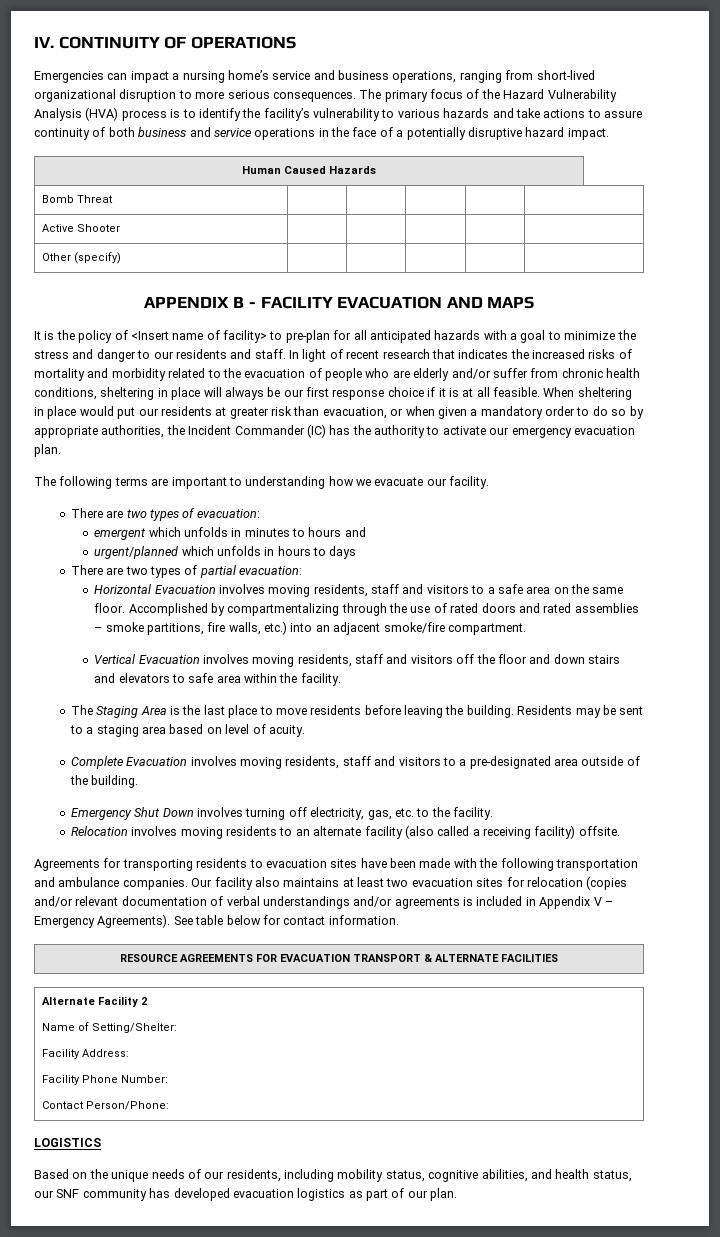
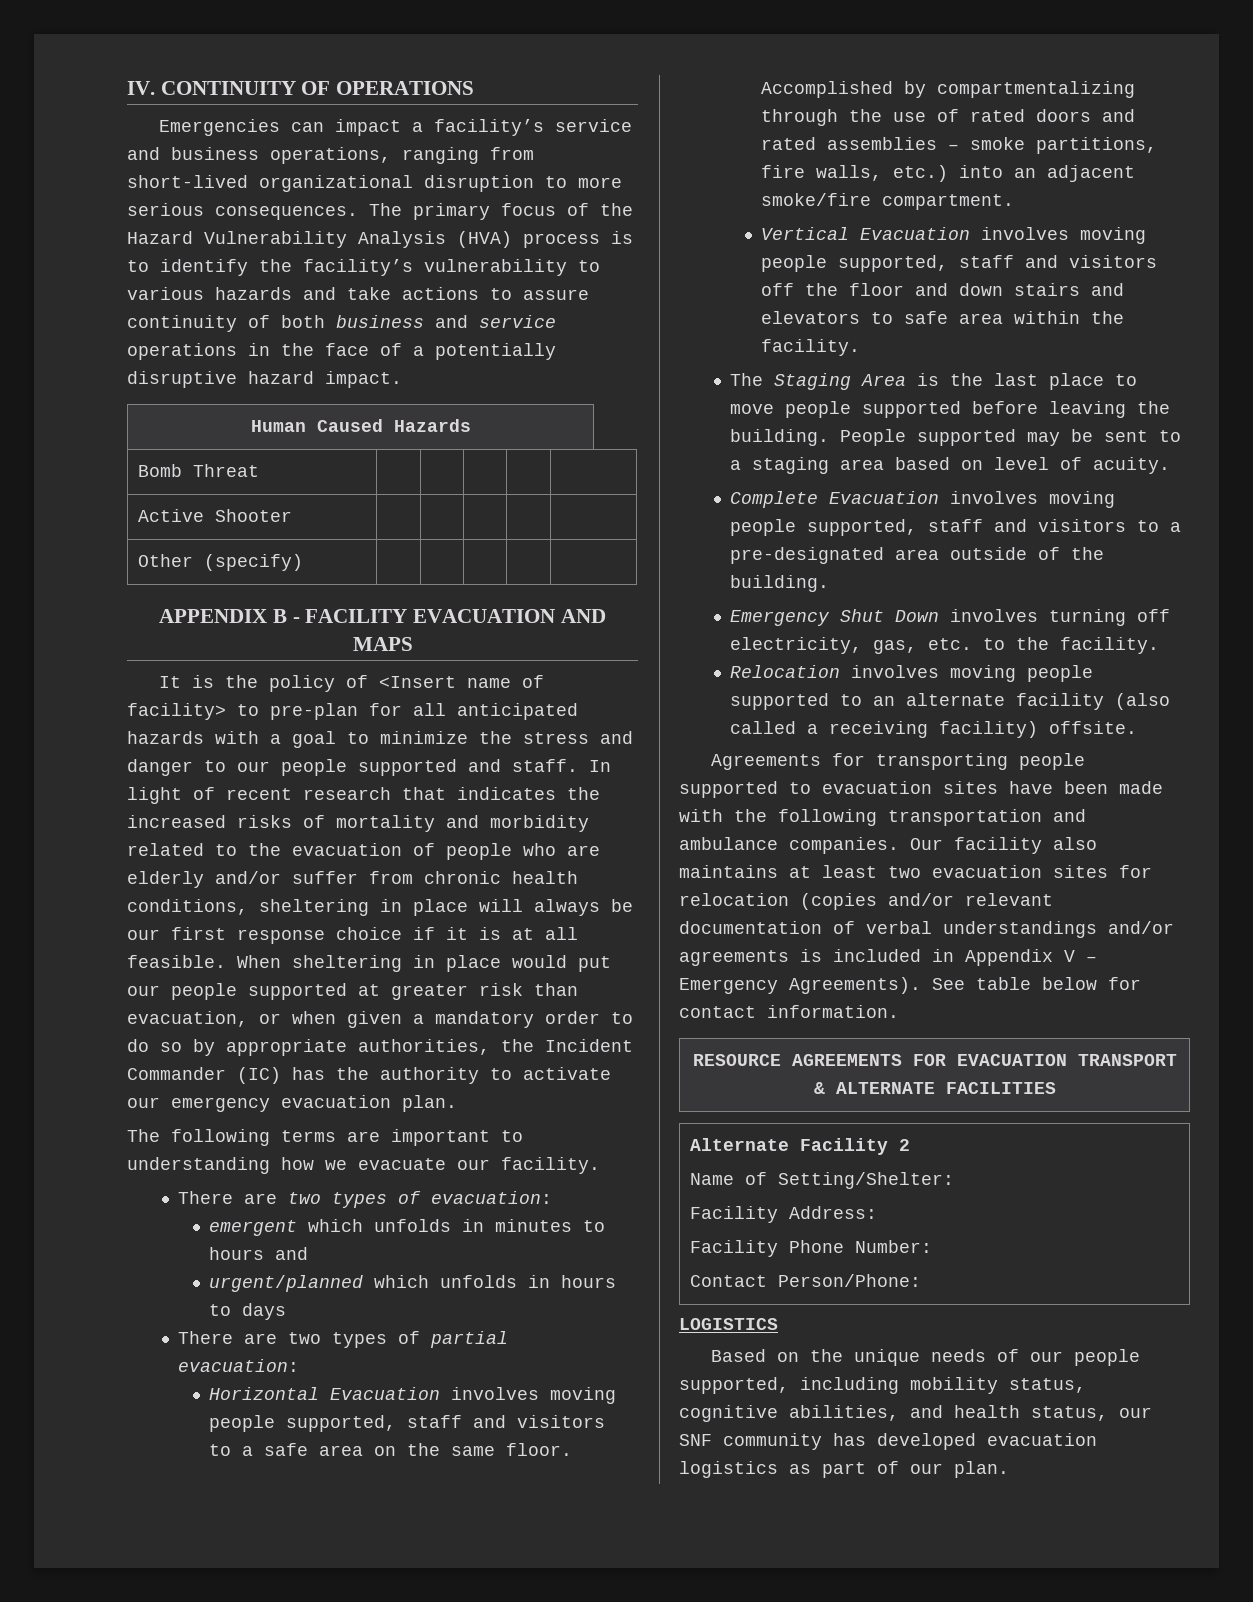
[182,70,269,83] nursing home’s -> [434,119,545,136] facility’s
[175,349,227,359] residents -> [281,759,457,776] people supported
[160,406,212,416] residents -> [171,983,347,1000] people supported
[313,584,368,597] residents, -> [209,1415,397,1432] people supported,
[297,654,352,667] residents, -> [761,255,949,272] people supported,
[310,705,362,715] residents -> [784,401,961,418] people supported
[517,705,573,715] Residents -> [839,429,1016,446] People supported
[285,756,340,769] residents, -> [729,519,917,536] people supported,
[226,826,278,836] residents -> [1026,665,1093,682] [729,693,829,710] people supported
[196,858,248,868] residents -> [1019,753,1086,770] [679,781,778,798] people supported
[226,1169,281,1182] residents, -> [1074,1349,1141,1366] [679,1377,789,1394] people supported,

